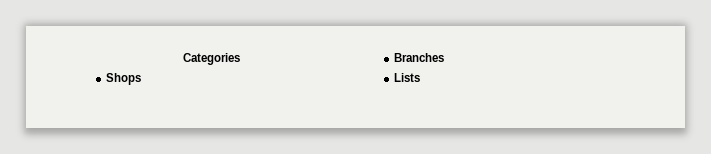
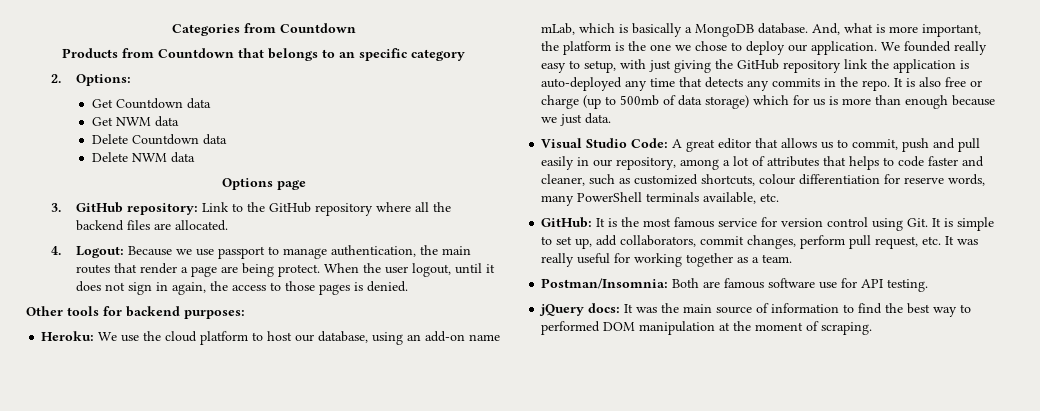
[106,73,142,85] [394,53,445,62] [394,73,421,82] // Shops // Branches // Lists -> [243,23,356,33] [62,48,465,61] [51,74,132,86] [91,98,211,109] [91,116,179,127] [91,134,227,145] [91,152,195,163] [221,178,306,190] [51,202,452,216] [76,220,229,231] [51,245,472,259] [76,263,496,277] [76,281,409,295] [26,306,245,319] [41,331,501,345] [541,23,982,37] [541,41,988,55] [541,59,970,73] [541,77,983,91] [541,95,996,109] [541,113,612,126] [541,138,981,152] [541,156,985,170] [541,174,986,186] [541,192,780,206] [541,217,995,231] [541,235,979,249] [541,253,793,267] [541,278,929,292] [539,303,972,317] [541,321,873,335] from Countdown // Products from Countdown that belongs to an specific category // 2. Options: // Get Countdown data // Get NWM data // Delete Countdown data // Delete NWM data // Options page // 3. GitHub repository: Link to the GitHub repository where all the backend files are allocated. // 4. Logout: Because we use passport to manage authentication, the main routes that render a page are being protect. When the user logout, until it does not sign in again, the access to those pages is denied. // Other tools for backend purposes: // Heroku: We use the cloud platform to host our database, using an add-on name mLab, which is basically a MongoDB database. And, what is more important, the platform is the one we chose to deploy our application. We founded really easy to setup, with just giving the GitHub repository link the application is auto-deployed any time that detects any commits in the repo. It is also free or charge (up to 500mb of data storage) which for us is more than enough because we just data. // Visual Studio Code: A great editor that allows us to commit, push and pull easily in our repository, among a lot of attributes that helps to code faster and cleaner, such as customized shortcuts, colour differentiation for reserve words, many PowerShell terminals available, etc. // GitHub: It is the most famous service for version control using Git. It is simple to set up, add collaborators, commit changes, perform pull request, etc. It was really useful for working together as a team. // Postman/Insomnia: Both are famous software use for API testing. // jQuery docs: It was the main source of information to find the best way to performed DOM manipulation at the moment of scraping.

